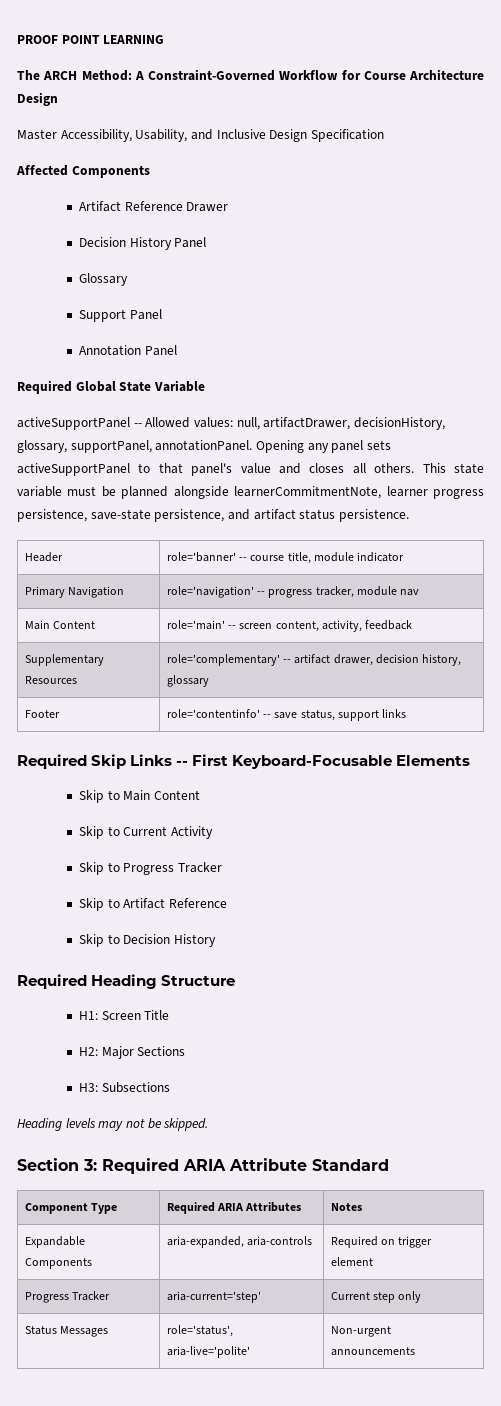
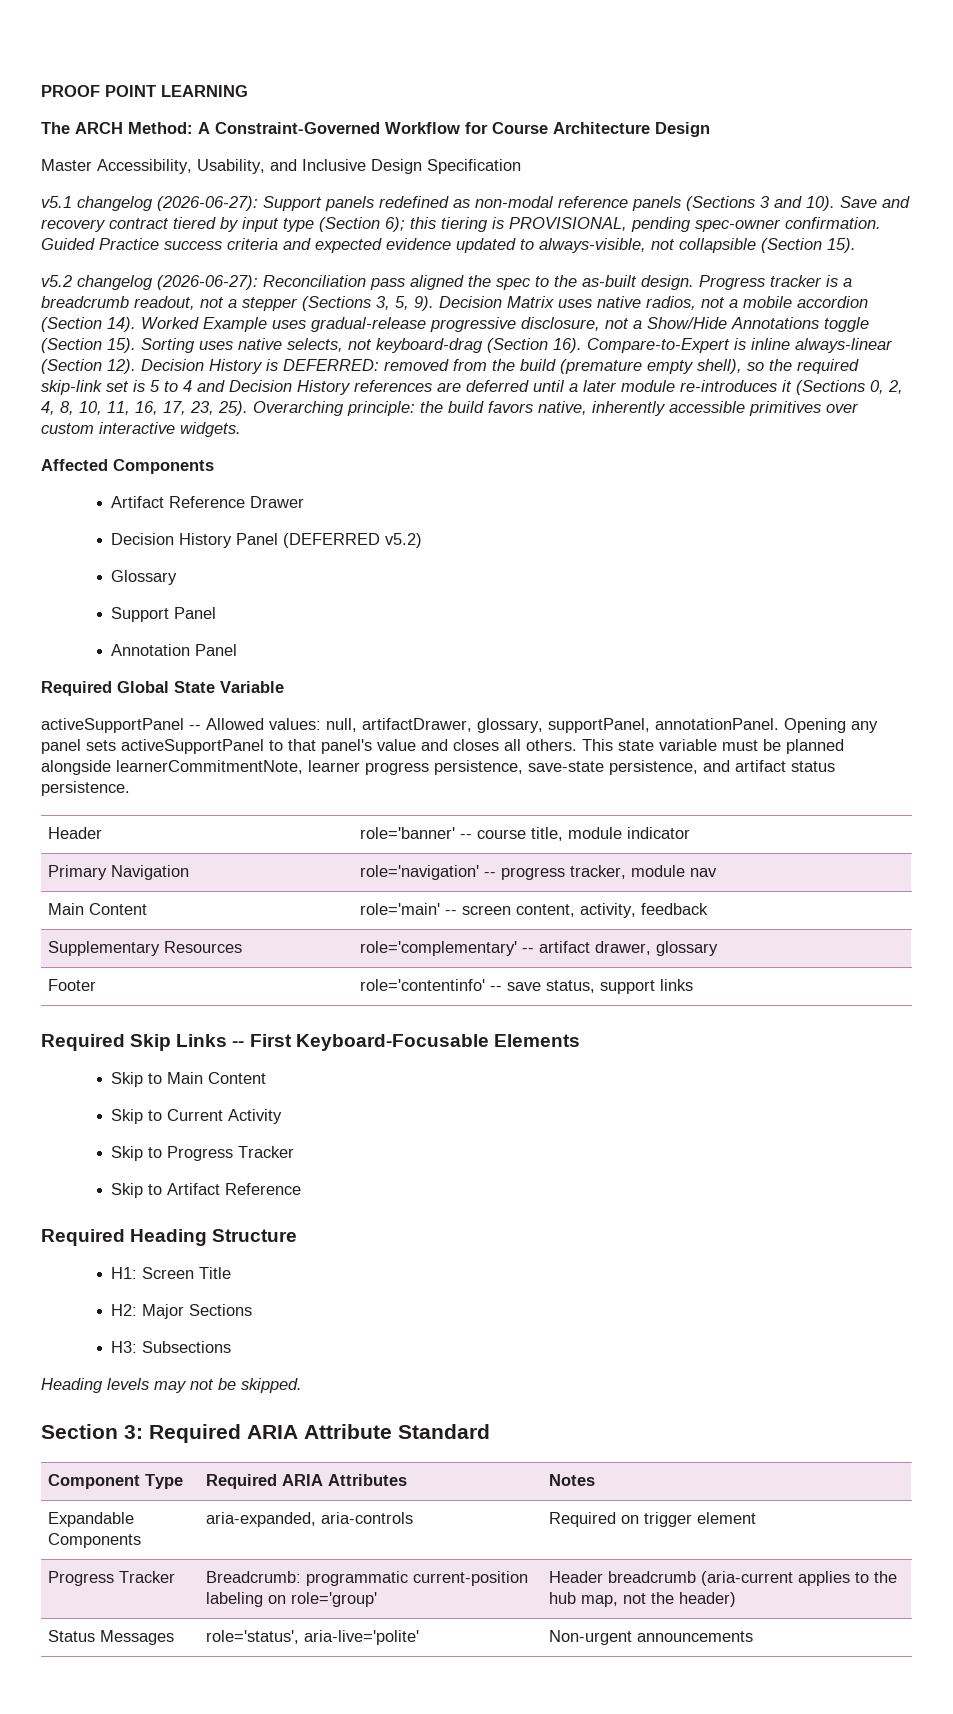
(384, 135) none -> [41,196,910,211] [41,217,881,232] [41,238,856,253] [41,275,852,290] [41,296,868,311] [41,317,869,332] [41,338,893,353] [41,359,859,374] [41,380,903,395] [41,401,859,416] [41,422,241,437] // v5.1 changelog (2026-06-27): Support panels redefined as non-modal reference panels (Sections 3 and 10). Save and recovery contract tiered by input type (Section 6); this tiering is PROVISIONAL, pending spec-owner confirmation. Guided Practice success criteria and expected evidence updated to always-visible, not collapsible (Section 15). // v5.2 changelog (2026-06-27): Reconciliation pass aligned the spec to the as-built design. Progress tracker is a breadcrumb readout, not a stepper (Sections 3, 5, 9). Decision Matrix uses native radios, not a mobile accordion (Section 14). Worked Example uses gradual-release progressive disclosure, not a Show/Hide Annotations toggle (Section 15). Sorting uses native selects, not keyboard-drag (Section 16). Compare-to-Expert is inline always-linear (Section 12). Decision History is DEFERRED: removed from the build (premature empty shell), so the required skip-link set is 5 to 4 and Decision History references are deferred until a later module re-introduces it (Sections 0, 2, 4, 8, 10, 11, 16, 17, 23, 25). Overarching principle: the build favors native, inherently accessible primitives over custom interactive widgets.
(207, 242) none -> [283,533,423,548] (DEFERRED v5.2)
[353,417,445,430] decisionHistory, -> (472, 725) none
[375,654,462,666] decision history, -> (652, 948) none
[78,934,216,947] // Skip to Decision History -> (302, 1189) none
[167,1291,262,1303] [331,1291,422,1303] aria-current='step' | Current step only -> [206,1571,529,1586] [206,1592,378,1607] [549,1571,898,1586] [549,1592,737,1607] Breadcrumb: programmatic current-position labeling on role='group' | Header breadcrumb (aria-current applies to the hub map, not the header)

